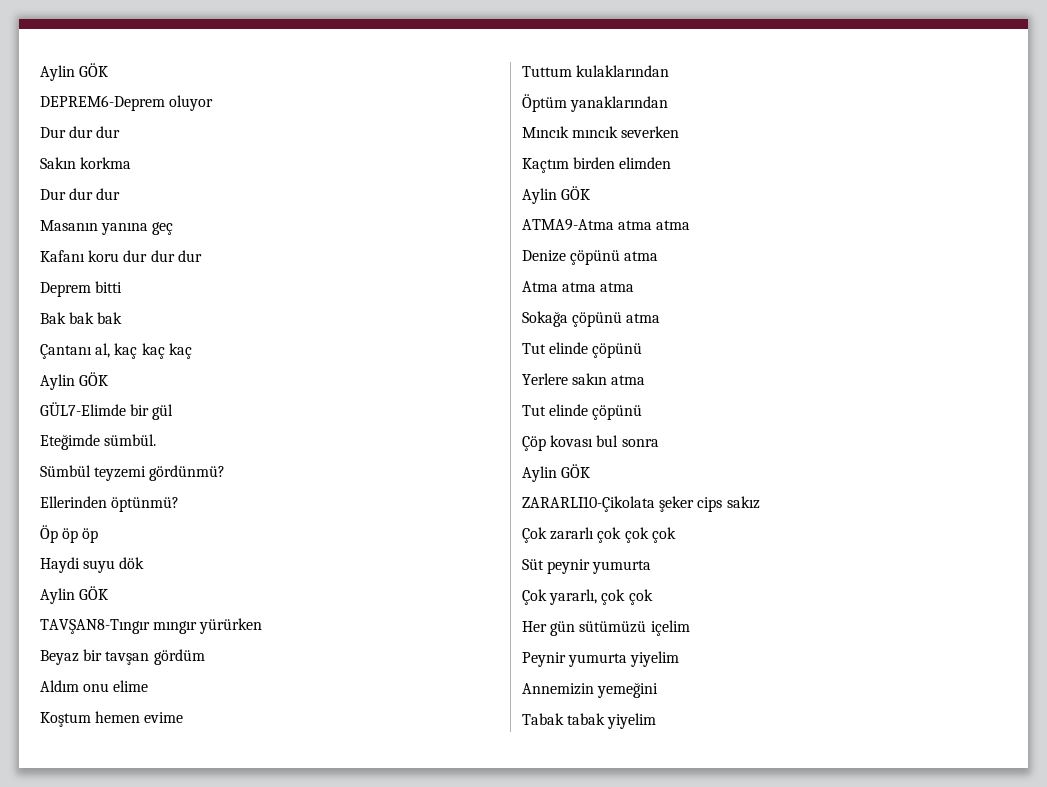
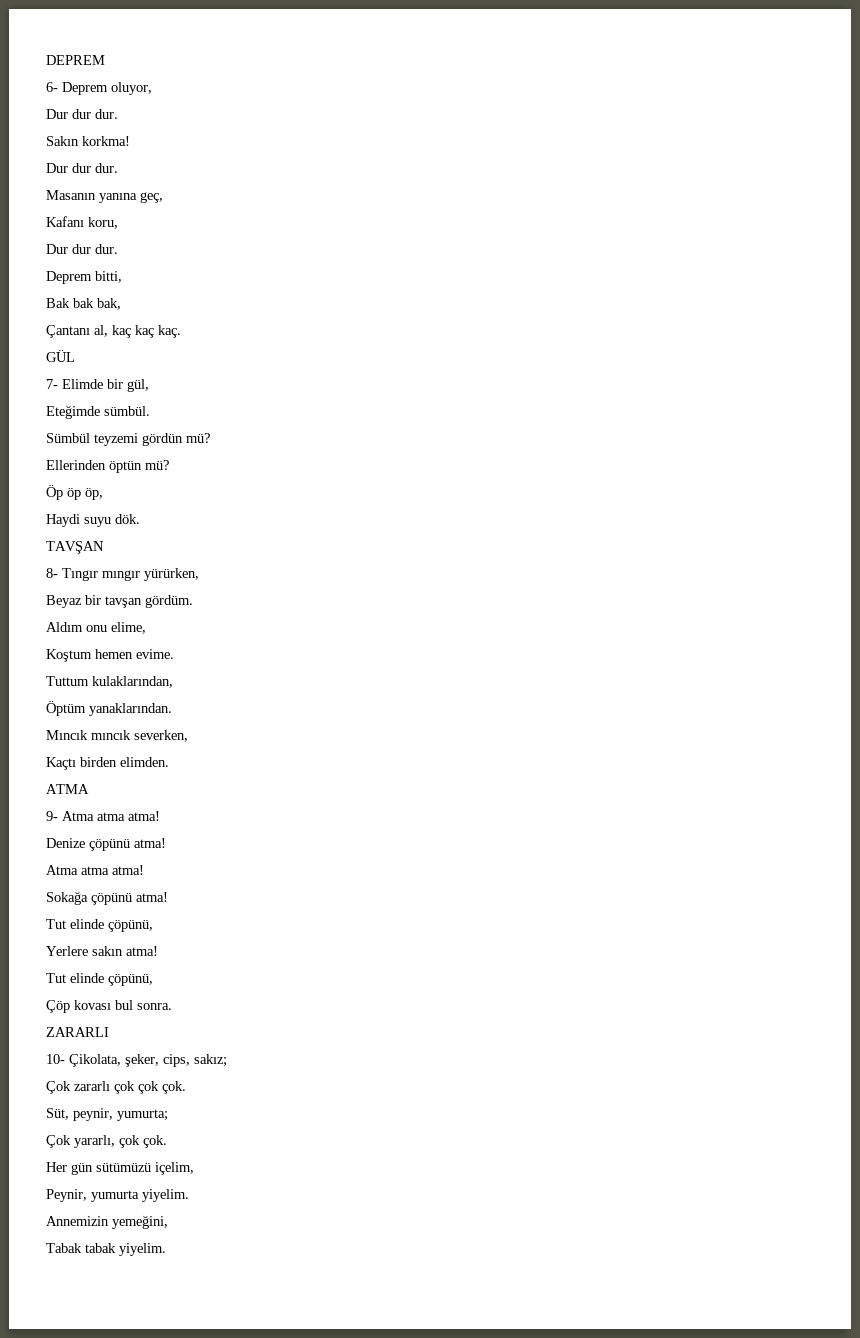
[40,63,109,81] [40,95,214,111] [40,126,121,138] Aylin GÖK // DEPREM6-Deprem oluyor // Dur dur dur -> [46,55,105,65] [46,82,152,95] [46,109,118,119] DEPREM // 6- Deprem oluyor, // Dur dur dur.
[80,157,132,169] [40,188,121,200] korkma // Dur dur dur -> [82,136,130,146] [46,163,118,173] korkma! // Dur dur dur.
[152,222,174,235] geç -> [140,192,163,203] geç,
[88,250,202,262] [40,281,123,297] koru dur dur dur // Deprem bitti -> [88,217,118,229] [46,244,118,254] [46,271,122,284] koru, // Dur dur dur. // Deprem bitti,
[97,312,123,324] bak -> [97,298,121,310] bak,
[168,343,192,359] [40,372,109,390] [40,402,174,420] kaç // Aylin GÖK // GÜL7-Elimde bir gül -> [158,325,181,338] [46,350,75,362] [46,379,149,392] kaç. // GÜL // 7- Elimde bir gül,
[149,465,226,481] gördünmü? -> [142,433,210,446] gördün mü?
[111,497,180,512] öptünmü? -> [109,460,169,473] öptün mü?
[82,528,99,543] öp -> [85,488,103,500] öp,
[119,557,145,569] [40,586,109,604] [40,618,263,634] dök // Aylin GÖK // TAVŞAN8-Tıngır mıngır yürürken -> [115,514,140,524] [46,541,104,554] [46,568,199,581] dök. // TAVŞAN // 8- Tıngır mıngır yürürken,
[153,649,205,665] gördüm -> [145,595,193,608] gördüm.
[113,680,149,692] elime -> [111,622,146,634] elime,
[144,712,184,723] evime -> [136,649,174,659] evime.
[576,65,670,77] kulaklarından -> [92,676,173,688] kulaklarından,
[570,96,669,112] yanaklarından -> [89,703,172,716] yanaklarından.
[621,126,680,138] [522,157,672,173] [522,186,591,204] [522,219,691,231] severken // Kaçtım birden elimden // Aylin GÖK // ATMA9-Atma atma atma -> [134,730,188,742] [46,757,169,770] [46,784,89,794] [46,811,160,821] severken, // Kaçtı birden elimden. // ATMA // 9- Atma atma atma!
[624,251,659,261] [522,281,635,292] atma // Atma atma atma -> [134,838,166,848] [46,865,144,875] atma! // Atma atma atma!
[626,313,661,323] [522,342,643,358] atma // Tut elinde çöpünü -> [136,892,168,902] [46,919,153,932] atma! // Tut elinde çöpünü,
[611,375,646,385] [522,404,643,420] atma // Tut elinde çöpünü -> [126,946,158,956] [46,973,153,986] atma! // Tut elinde çöpünü,
[621,439,659,447] [522,464,591,482] [522,496,760,512] sonra // Aylin GÖK // ZARARLI10-Çikolata şeker cips sakız -> [137,1003,172,1010] [46,1027,109,1037] [46,1054,227,1067] sonra. // ZARARLI // 10- Çikolata, şeker, cips, sakız;
[651,527,676,543] [522,559,652,574] çok // Süt peynir yumurta -> [162,1081,186,1094] [46,1108,168,1121] çok. // Süt, peynir, yumurta;
[628,589,653,605] çok -> [143,1135,167,1148] çok.
[650,620,690,636] [522,651,680,667] içelim // Peynir yumurta yiyelim -> [155,1162,194,1175] [46,1189,189,1202] içelim, // Peynir, yumurta yiyelim.
[597,682,659,698] yemeğini -> [112,1215,168,1229] yemeğini,
[607,713,657,729] yiyelim -> [119,1243,166,1256] yiyelim.

